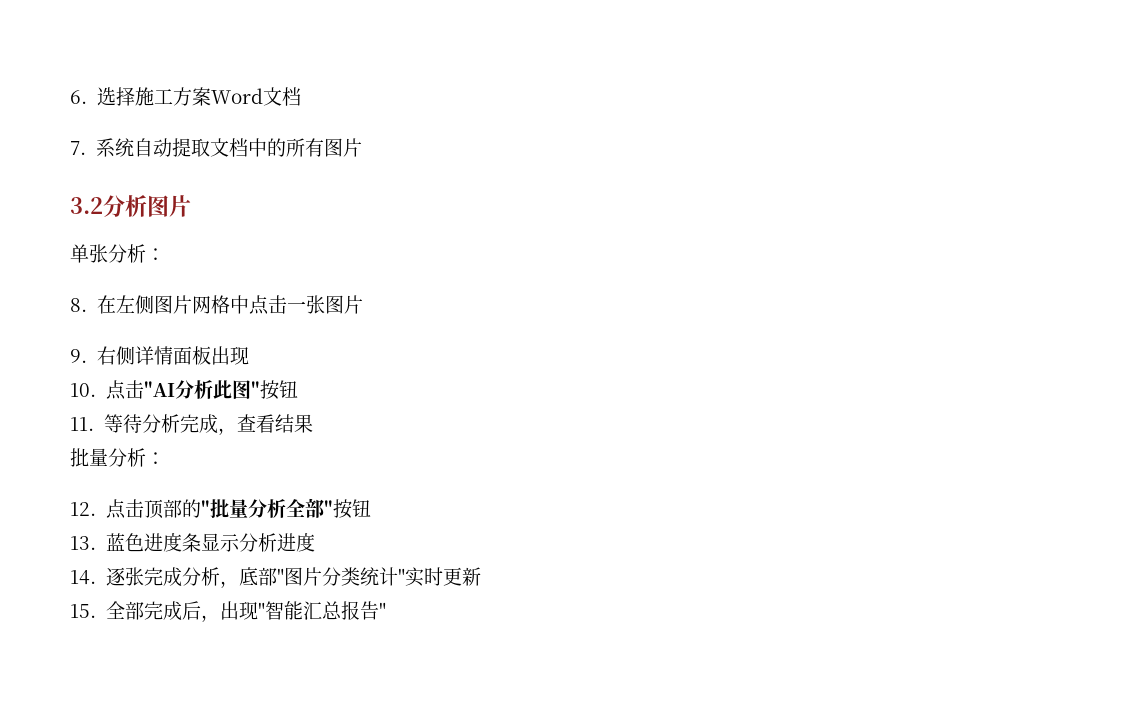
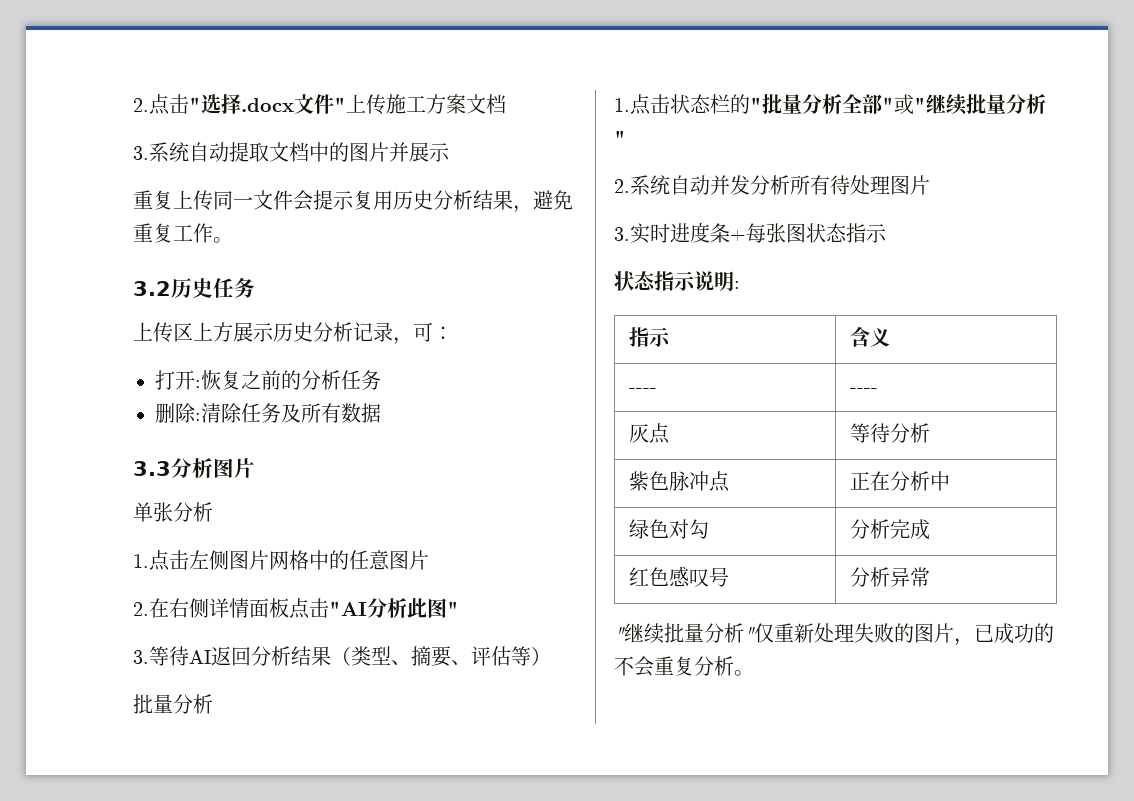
[70,87,135,106] 6.选择 -> [133,94,386,115] 2.点击"选择.docx文件"上传
[210,88,263,104] Word -> (466, 104) none
[70,141,86,155] 7. -> [133,146,149,160] 3.
[285,138,362,157] [70,197,103,214] 所有图片 // 3.2 -> [349,142,450,162] [133,190,573,213] [133,223,233,243] [133,278,255,298] [133,322,453,345] [155,370,381,390] [155,403,381,423] [133,461,171,476] 图片并展示 // 重复上传同一文件会提示复用历史分析结果，避免重复工作。 // 3.2历史任务 // 上传区上方展示历史分析记录，可： // 打开:恢复之前的分析任务 // 删除:清除任务及所有数据 // 3.3
[146,248,165,261] [70,295,116,314] ： // 8.在 -> [133,550,189,571] // 1.点击
[248,295,363,315] [70,349,87,363] 点击一张图片 // 9. -> [329,550,429,570] [133,598,169,618] 的任意图片 // 2.在
[210,346,249,365] [70,383,96,397] 出现 // 10. -> (289, 608) none
[259,380,298,400] [70,414,313,435] [70,448,165,467] [70,499,182,519] 按钮 // 11.等待分析完成，查看结果 // 批量分析： // 12.点击顶部 -> [133,646,551,667] [133,694,213,714] [614,94,730,115] // 3.等待AI返回分析结果（类型、摘要、评估等） // 批量分析 // 1.点击状态栏
[332,499,371,519] [70,533,315,552] [70,567,481,588] [70,601,386,622] 按钮 // 13.蓝色进度条显示分析进度 // 14.逐张完成分析，底部"图片分类统计"实时更新 // 15.全部完成后，出现"智能汇总报告" -> [894,94,1046,115] [614,130,626,145] [614,175,930,195] [614,222,887,244] [614,271,740,291] [629,327,672,347] [850,326,891,347] [629,388,658,393] [850,388,879,393] [629,423,671,444] [850,423,931,443] [629,471,731,492] [850,471,951,491] [629,519,710,539] [850,519,931,540] [629,566,730,587] [850,567,931,587] [614,623,1054,646] [614,656,754,677] 或"继续批量分析" // 2.系统自动并发分析所有待处理图片 // 3.实时进度条+每张图状态指示 // 状态指示说明: // 指示 | 含义 // ---- | ---- // 灰点 | 等待分析 // 紫色脉冲点 | 正在分析中 // 绿色对勾 | 分析完成 // 红色感叹号 | 分析异常 // "继续批量分析"仅重新处理失败的图片，已成功的不会重复分析。

